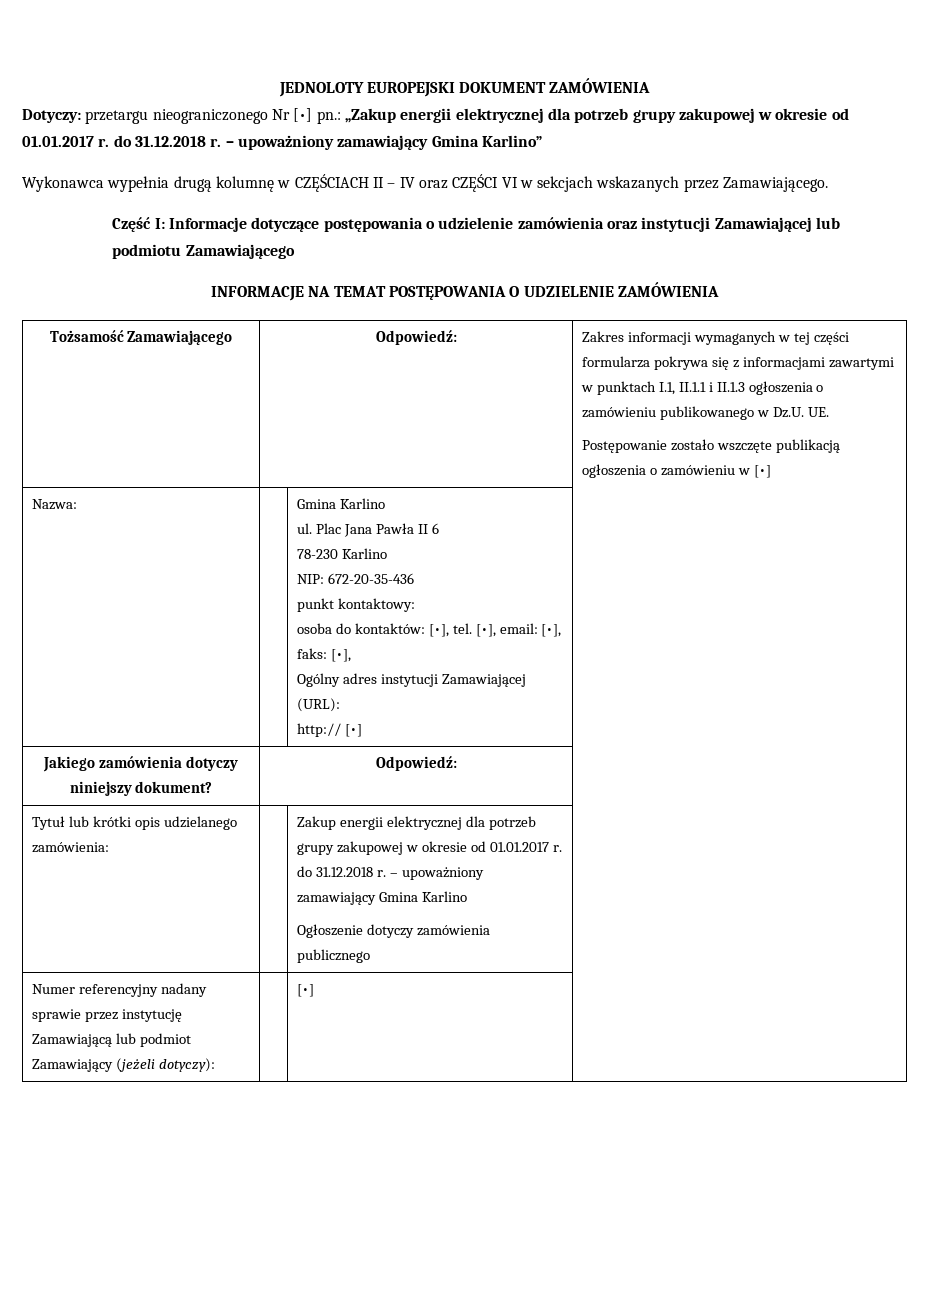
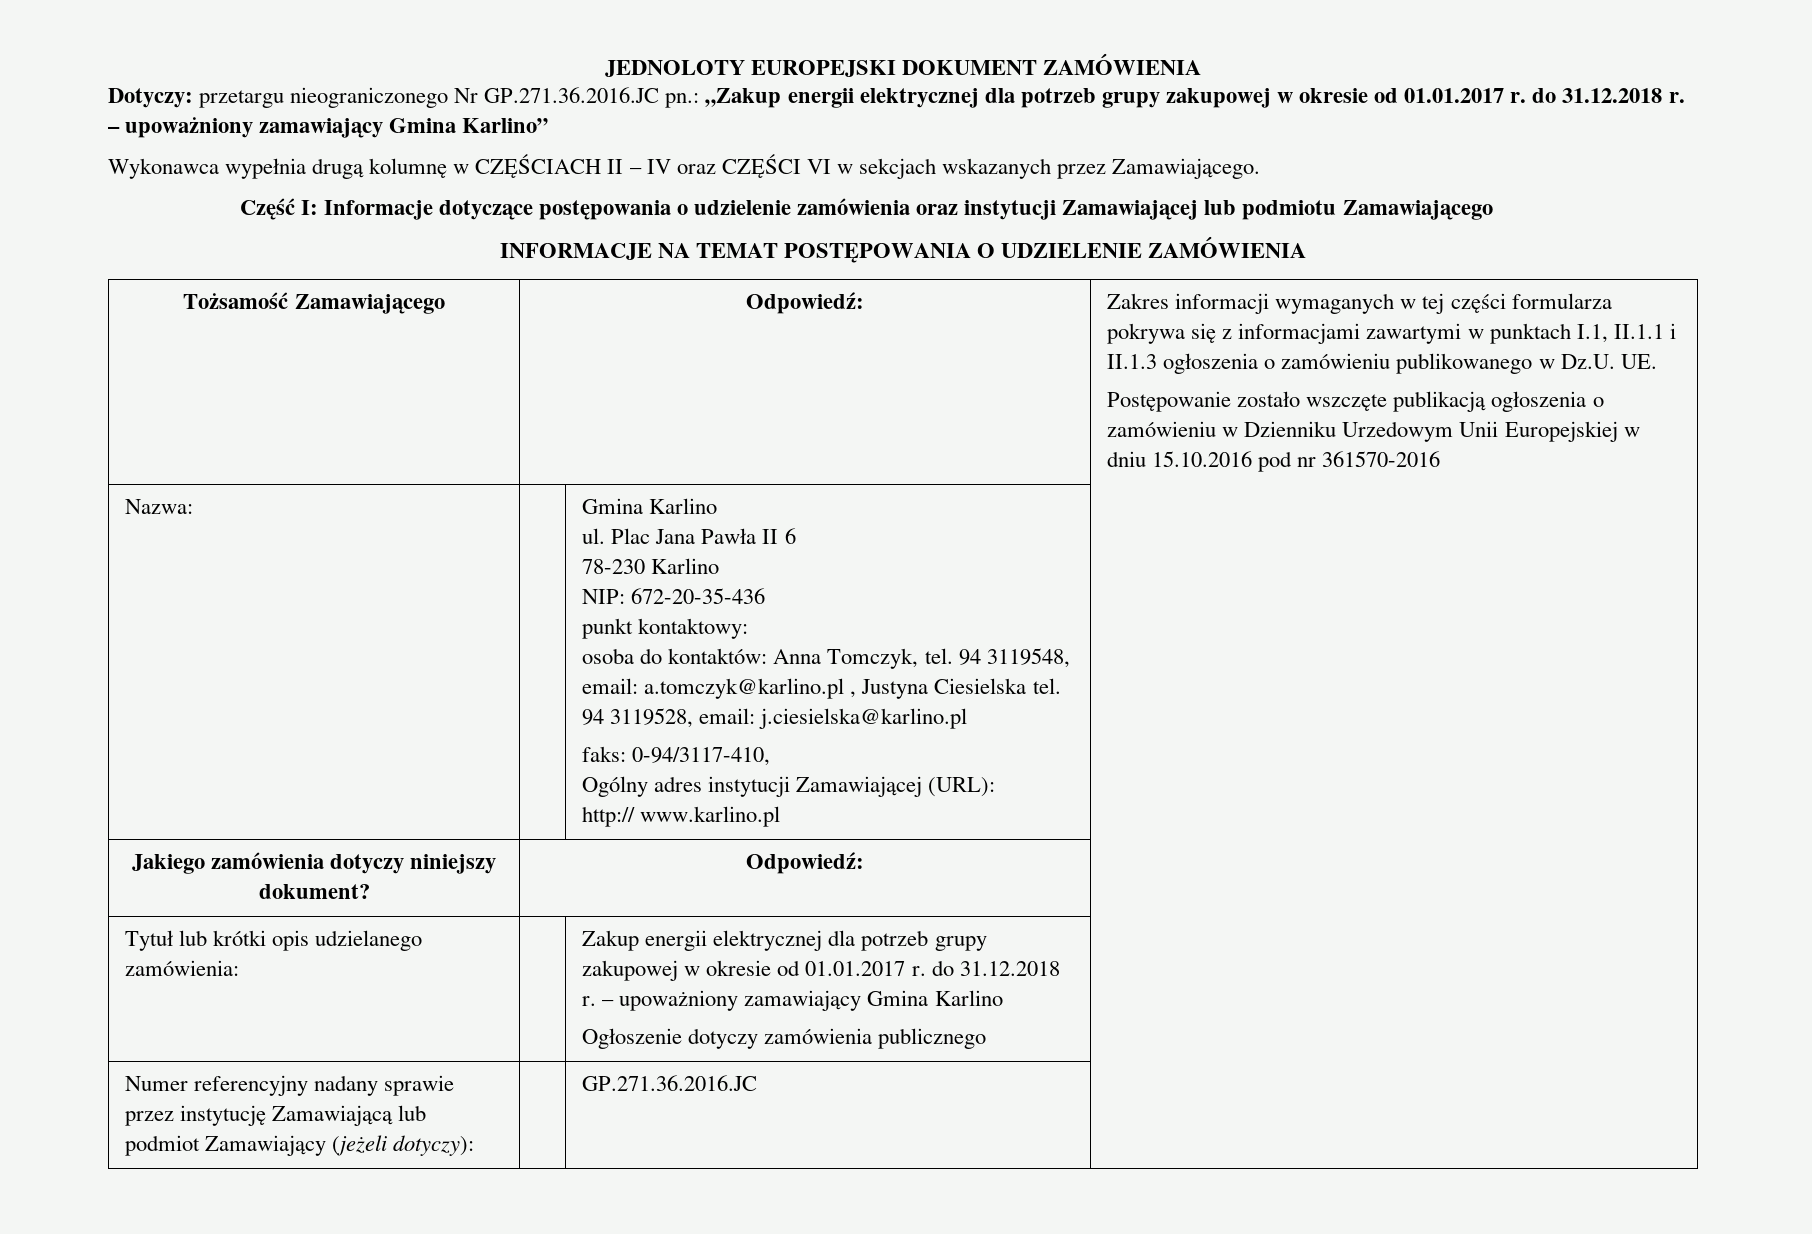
[293,108,313,122] [•] -> [484,87,660,103] GP.271.36.2016.JC
[753,465,771,478] [•] -> [1244,421,1640,442] [1107,451,1441,472] Dzienniku Urzedowym Unii Europejskiej w dniu 15.10.2016 pod nr 361570-2016
[428,623,562,637] [297,648,351,662] [•], tel. [•], email: [•], faks: [•], -> [773,648,1070,669] [582,678,1061,699] [582,708,968,729] [582,746,771,766] Anna Tomczyk, tel. 94 3119548, email: a.tomczyk@karlino.pl , Justyna Ciesielska tel. 94 3119528, email: j.ciesielska@karlino.pl // faks: 0-94/3117-410,
[344,724,362,737] [•] -> [640,806,781,827] www.karlino.pl
[297,984,315,997] [•] -> [582,1075,758,1091] GP.271.36.2016.JC

